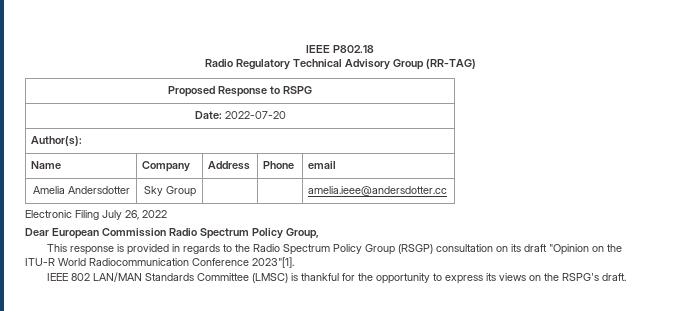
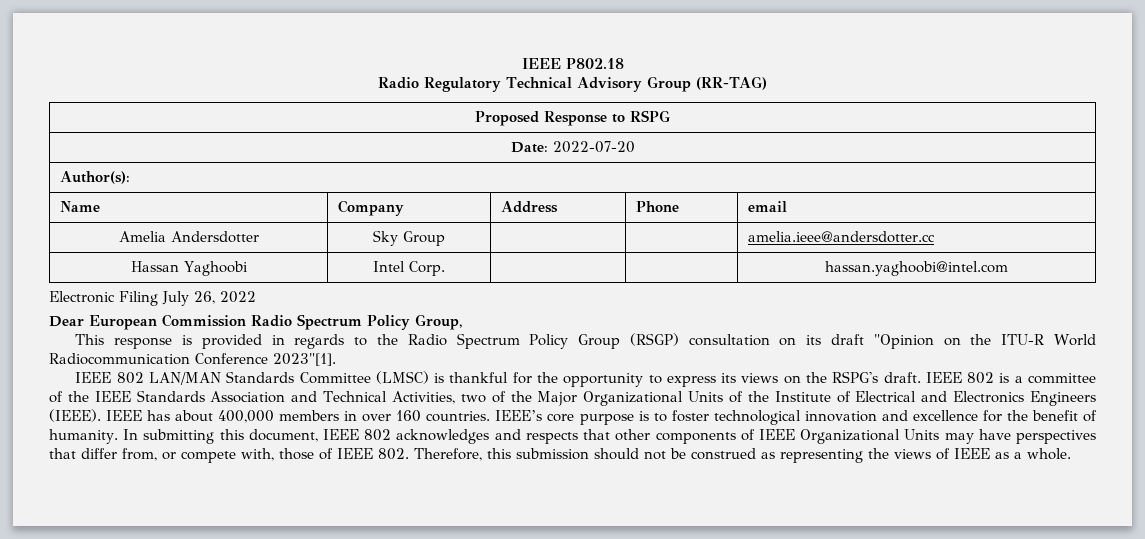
(448, 191) none -> [130,261,248,276] [373,261,445,276] [825,261,1008,276] // Hassan Yaghoobi | Intel Corp. | | | hassan.yaghoobi@intel.com
(627, 277) none -> [925,372,1096,384] [49,390,1097,406] [49,409,1098,425] [49,429,1096,444] [49,448,1071,463] IEEE 802 is a committee of the IEEE Standards Association and Technical Activities, two of the Major Organizational Units of the Institute of Electrical and Electronics Engineers (IEEE). IEEE has about 400,000 members in over 160 countries. IEEE’s core purpose is to foster technological innovation and excellence for the benefit of humanity. In submitting this document, IEEE 802 acknowledges and respects that other components of IEEE Organizational Units may have perspectives that differ from, or compete with, those of IEEE 802. Therefore, this submission should not be construed as representing the views of IEEE as a whole.

